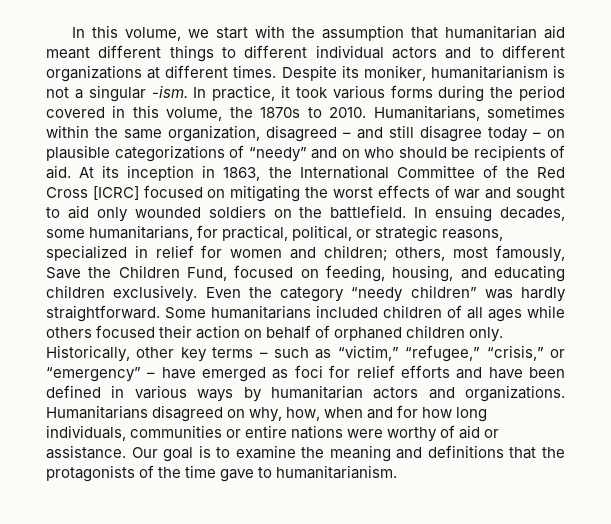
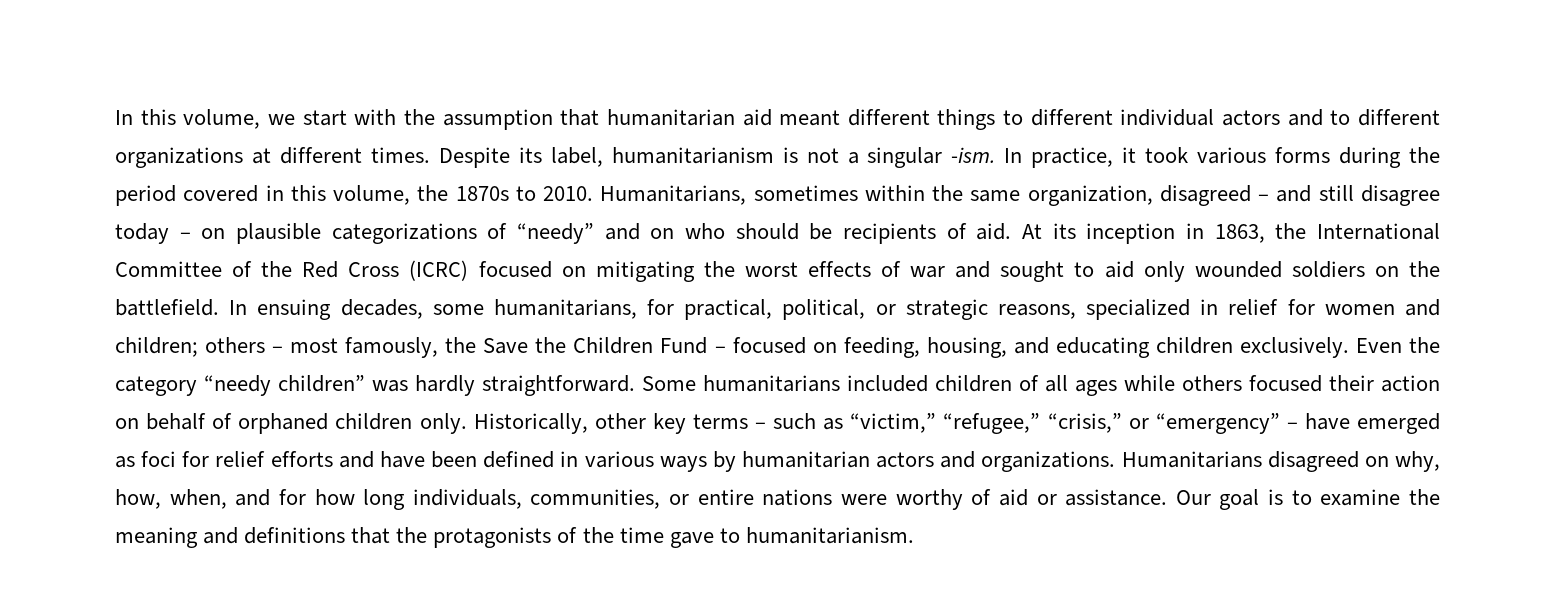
[363,65,426,81] moniker, -> [550,147,603,167] label,
[92,186,139,200] [ICRC] -> [409,260,469,281] (ICRC)
[395,247,446,261] others, -> [205,337,284,353] others –
(565, 253) none -> [445,337,477,353] the
[187,267,228,281] Fund, -> [660,337,726,354] Fund –
[324,407,364,418] when -> [169,489,227,509] when,
[130,425,223,438] communities -> [530,489,661,509] communities,

